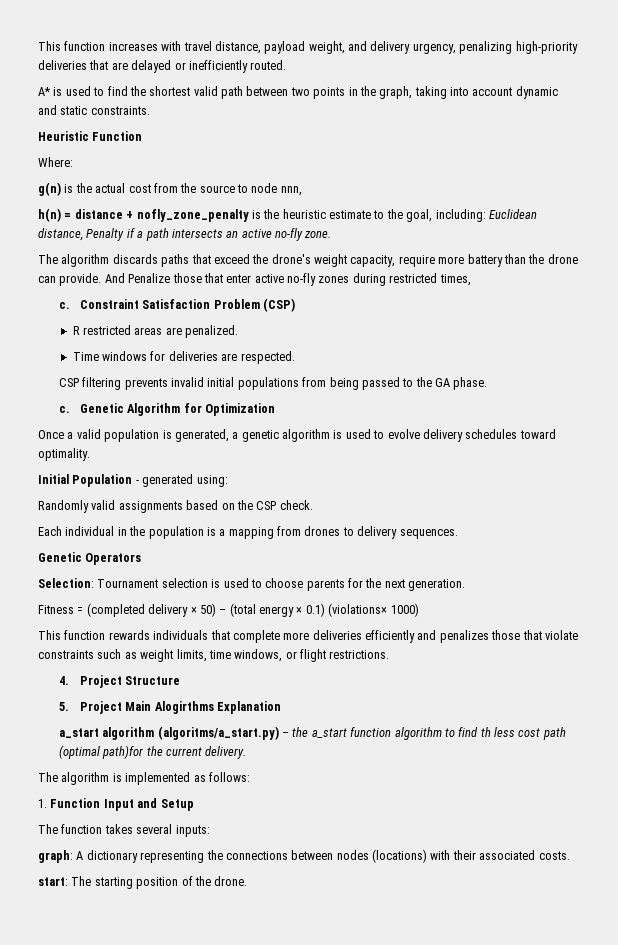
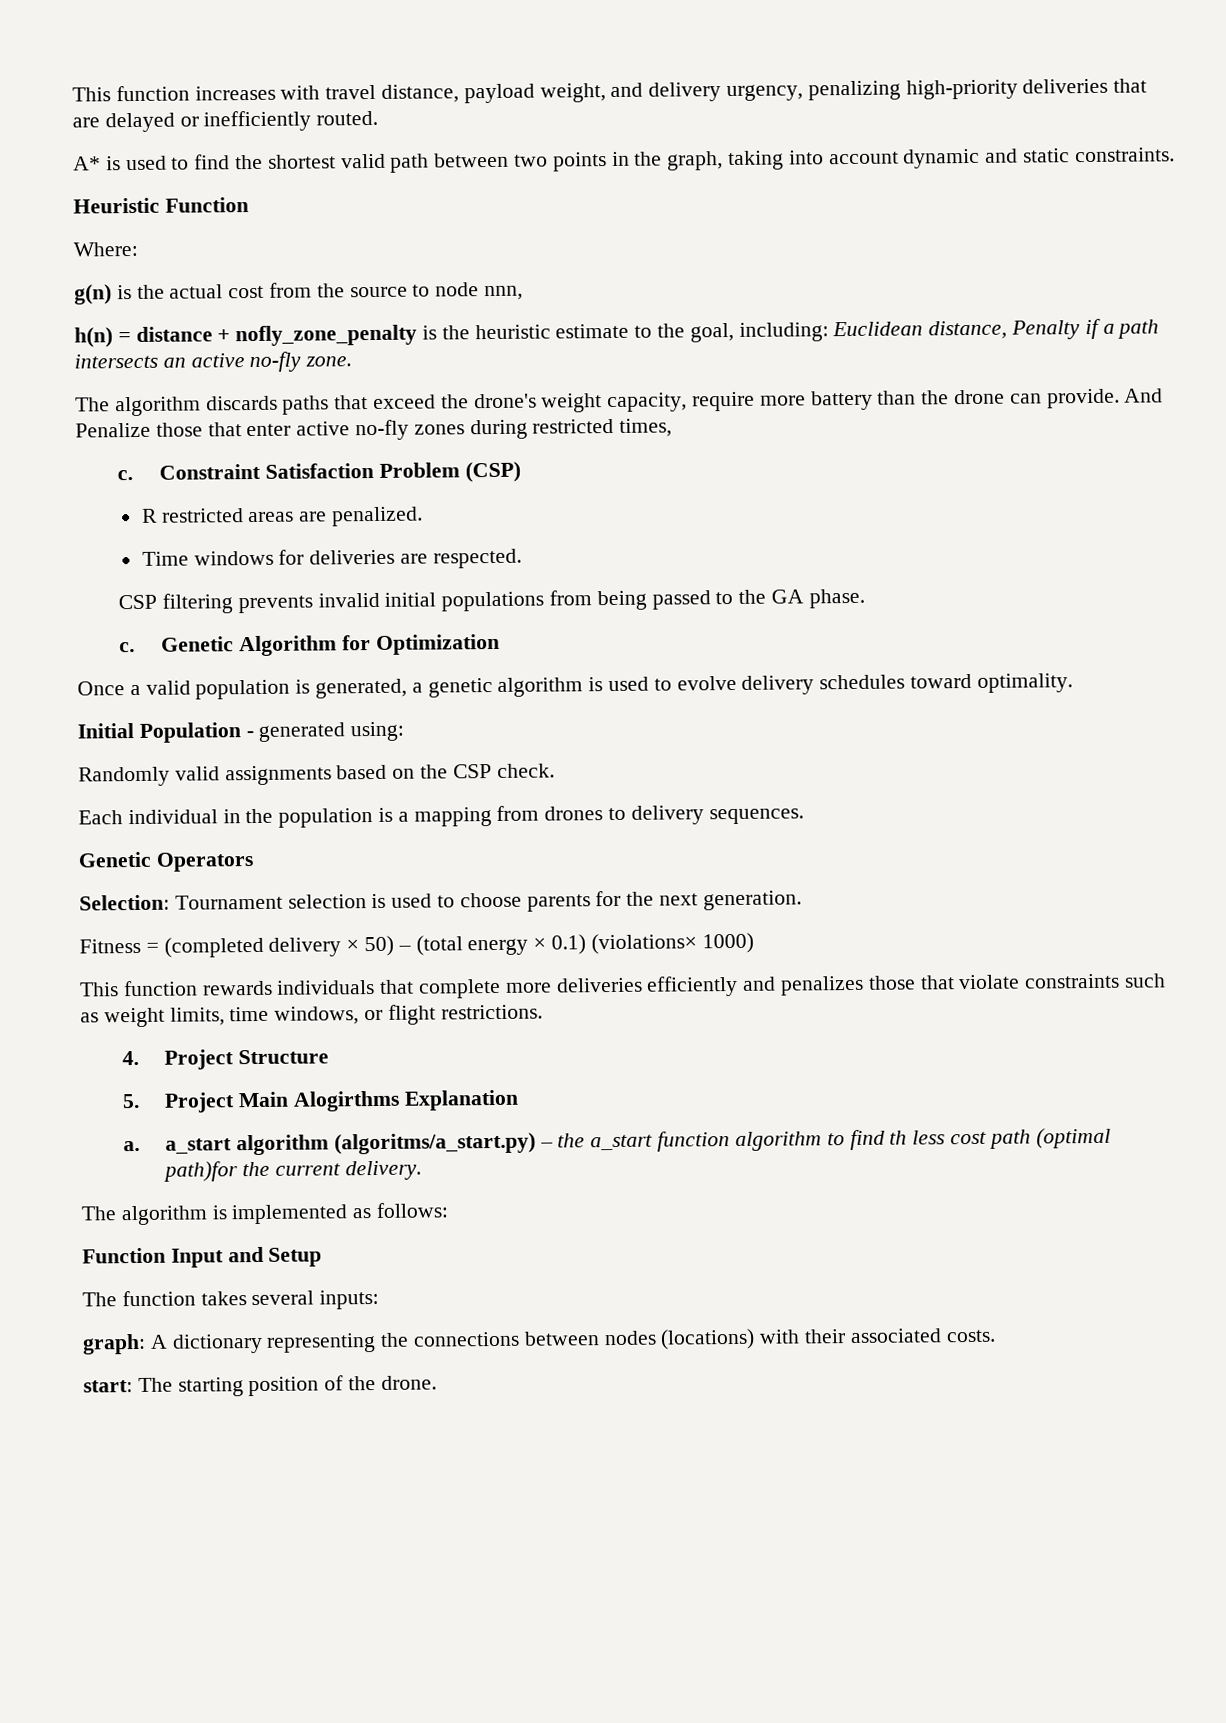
(282, 707) none -> [123,1140,141,1152] a.
[38,799,47,808] 1. -> (449, 1210) none

